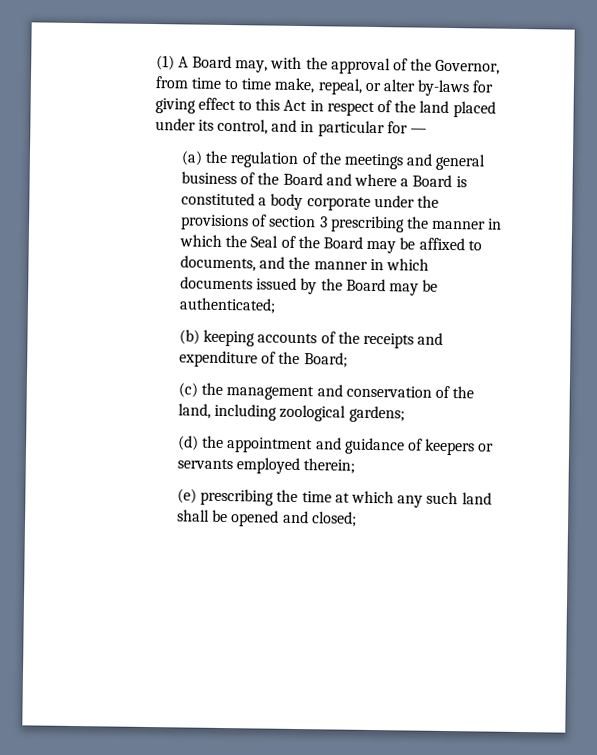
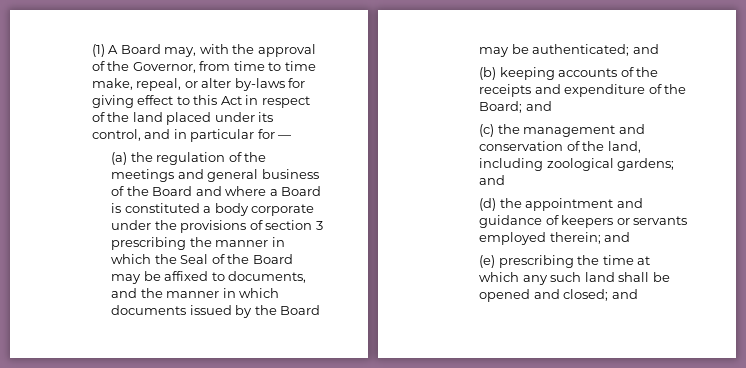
(277, 305) none -> [632,44,659,54] and
(348, 360) none -> [525,101,552,111] and
(405, 414) none -> [479,175,506,185] and
(356, 466) none -> [604,232,631,242] and
(357, 519) none -> [611,289,638,299] and

